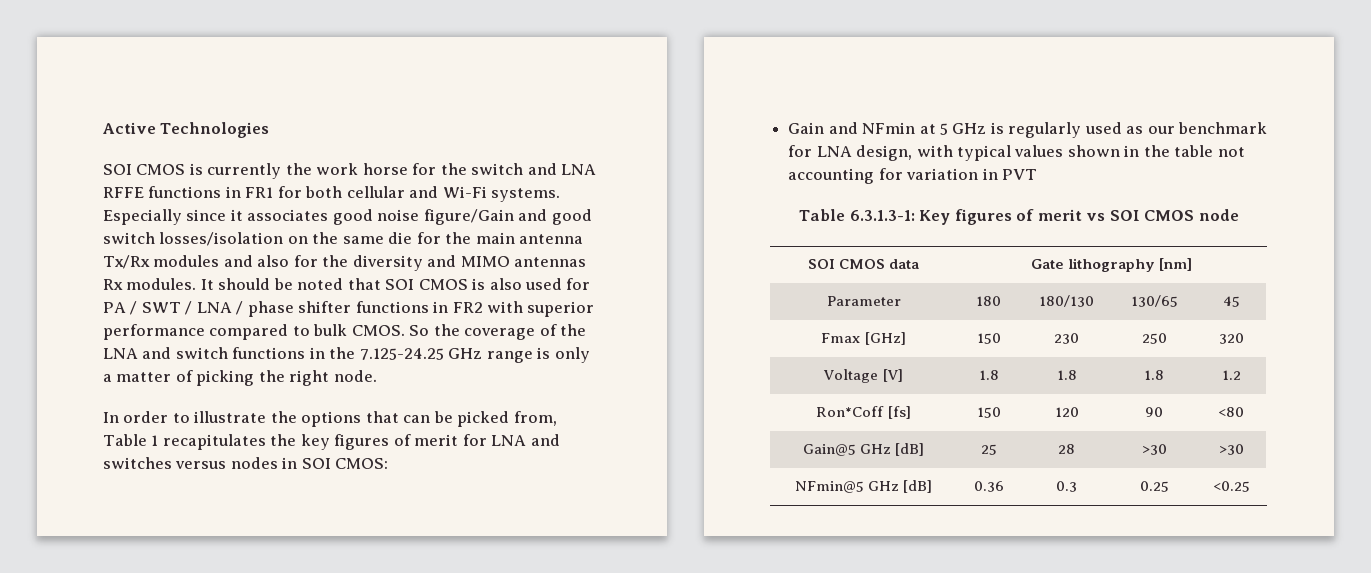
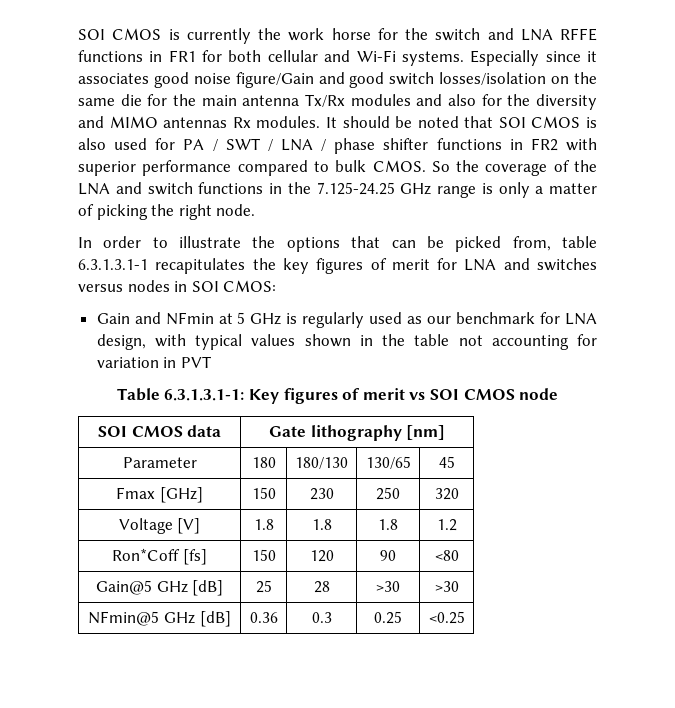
[103,122,270,138] Active Technologies // -> (78, 34) none
[103,434,159,446] Table 1 -> [562,236,597,248] [78,259,148,270] table 6.3.1.3.1-1
[849,210,915,221] 6.3.1.3-1: -> [164,389,245,401] 6.3.1.3.1-1:

